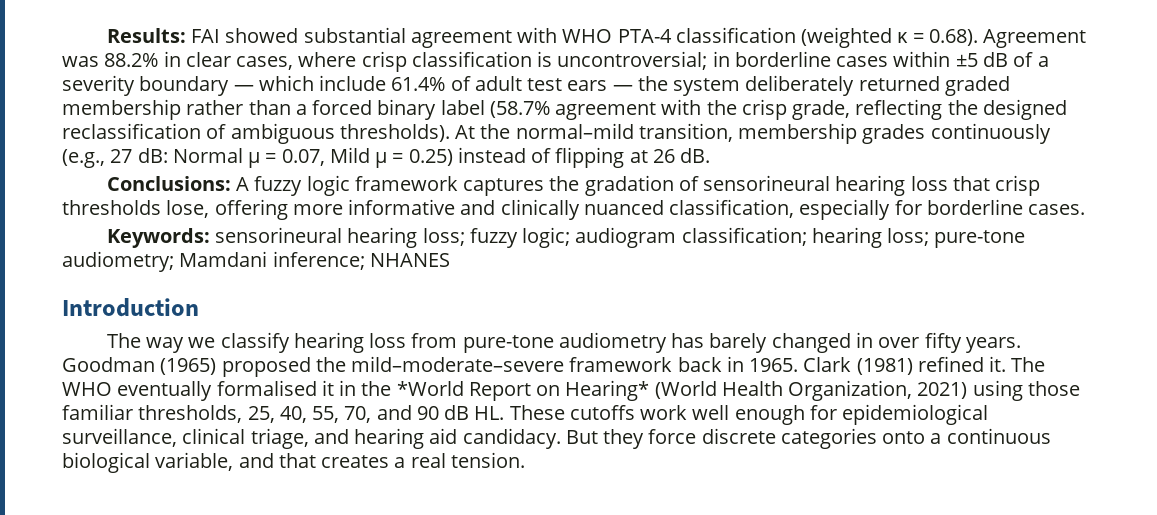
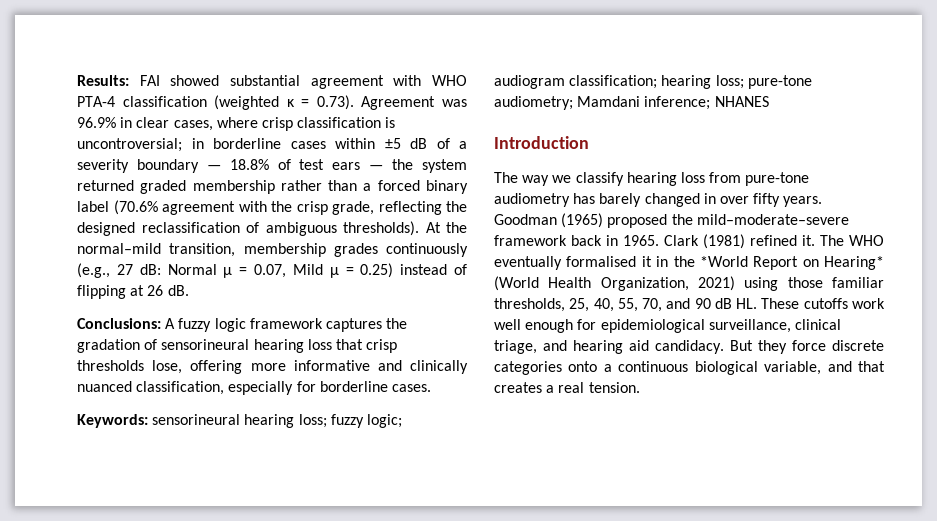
[928,29,978,46] 0.68). -> [316,95,354,110] 0.73).
[104,53,159,67] 88.2% -> [77,117,116,128] 96.9%
[258,75,522,91] which include 61.4% of adult -> [229,159,291,170] 18.8% of
[745,75,855,96] deliberately -> (468, 166) none
[489,101,550,118] (58.7% -> [113,200,158,215] (70.6%

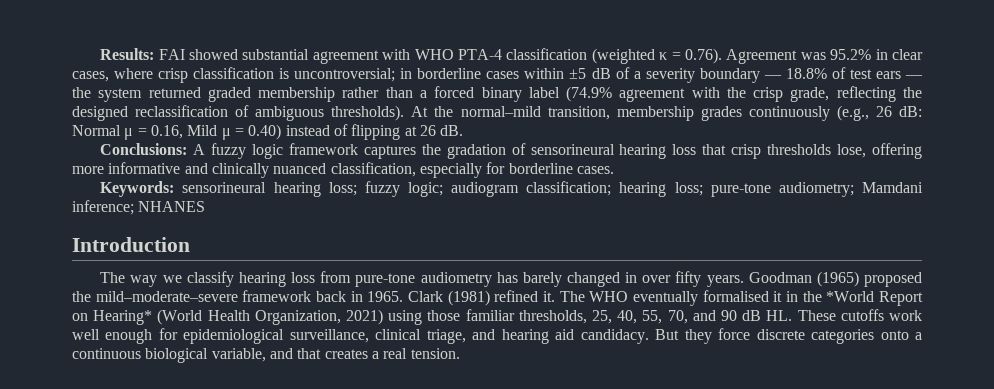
[316,95,354,110] 0.73). -> [685,48,723,64] 0.76).
[77,117,116,128] 96.9% -> [830,49,872,60] 95.2%
[113,200,158,215] (70.6% -> [566,86,613,102] (74.9%
[116,264,133,275] 27 -> [875,106,892,117] 26
[254,264,286,278] 0.07, -> [150,125,183,139] 0.16,
[360,263,394,278] 0.25) -> [248,124,282,140] 0.40)

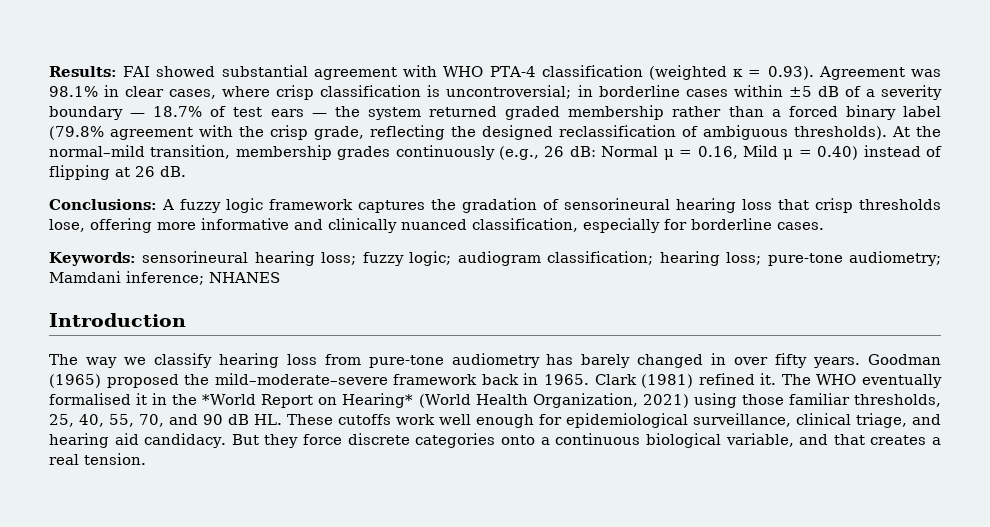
[685,48,723,64] 0.76). -> [767,66,814,80] 0.93).
[830,49,872,60] 95.2% -> [49,86,98,97] 98.1%
[785,68,827,79] 18.8% -> [153,106,203,117] 18.7%
[566,86,613,102] (74.9% -> [49,126,104,140] (79.8%

